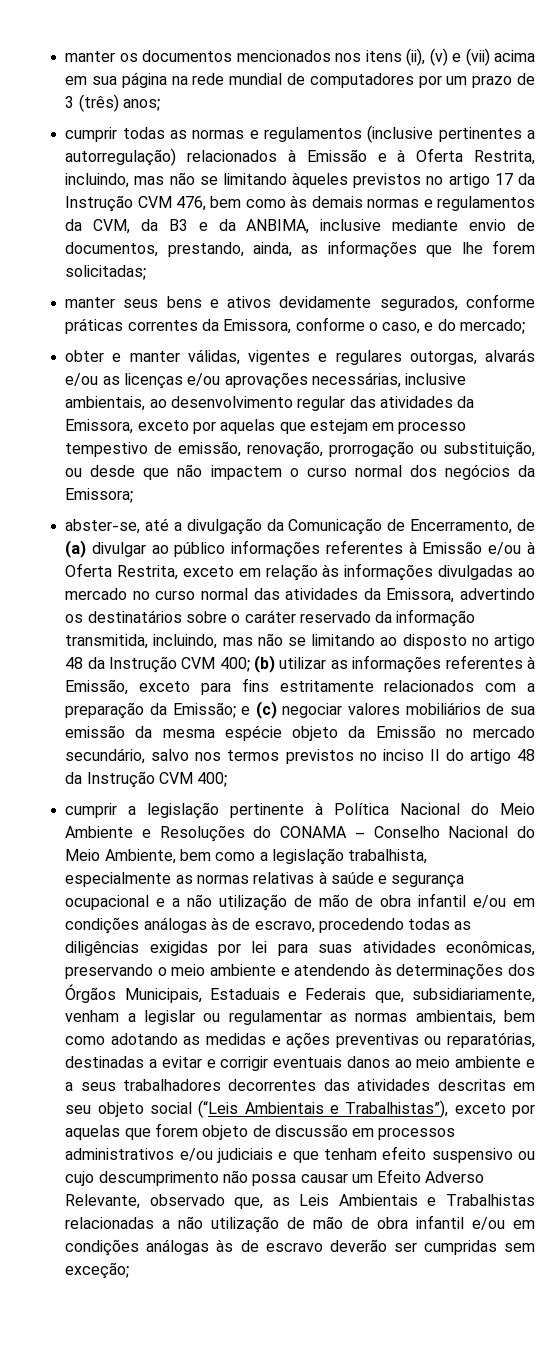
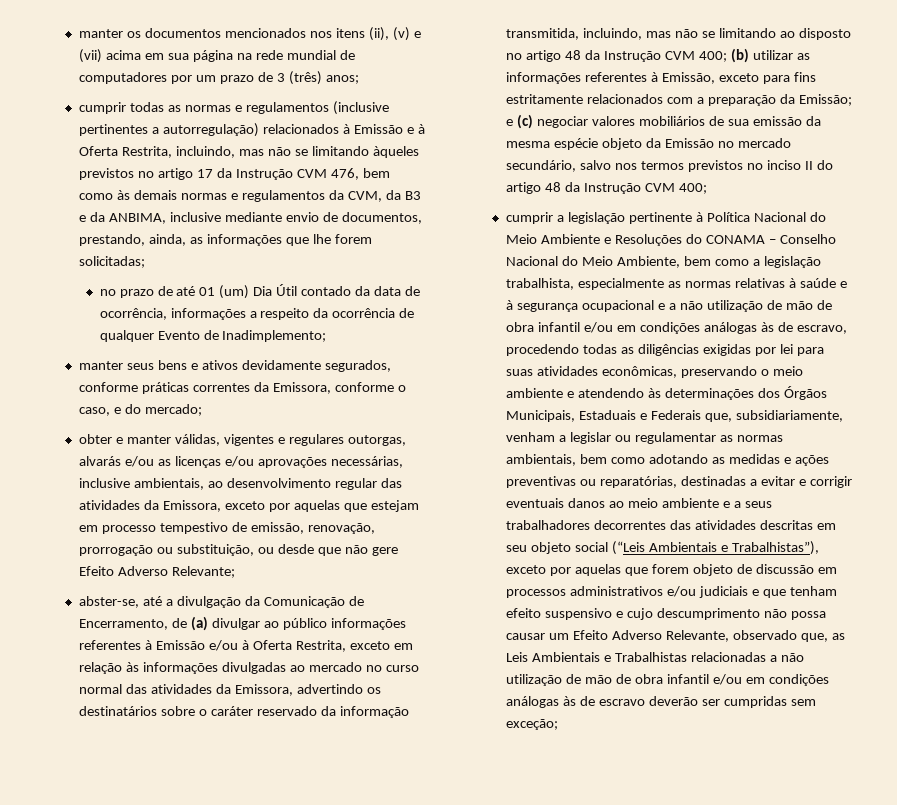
(147, 272) none -> [99,284,420,299] [99,308,415,320] [99,330,327,342] // no prazo de até 01 (um) Dia Útil contado da data de ocorrência, informações a respeito da ocorrência de qualquer Evento de Inadimplemento;
[210,464,535,480] [65,488,134,503] impactem o curso normal dos negócios da Emissora; -> [371,547,398,556] [79,566,236,578] gere Efeito Adverso Relevante;
(388, 879) none -> [506,300,514,310] à
[518,1151,535,1160] ou -> [616,611,624,618] e

